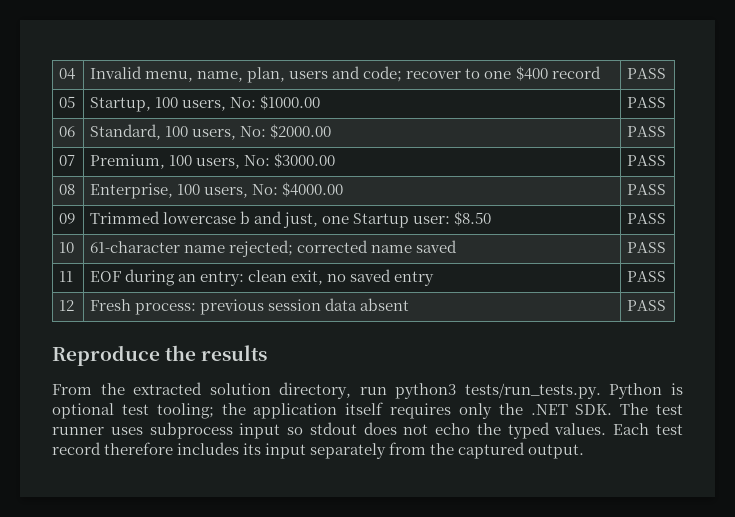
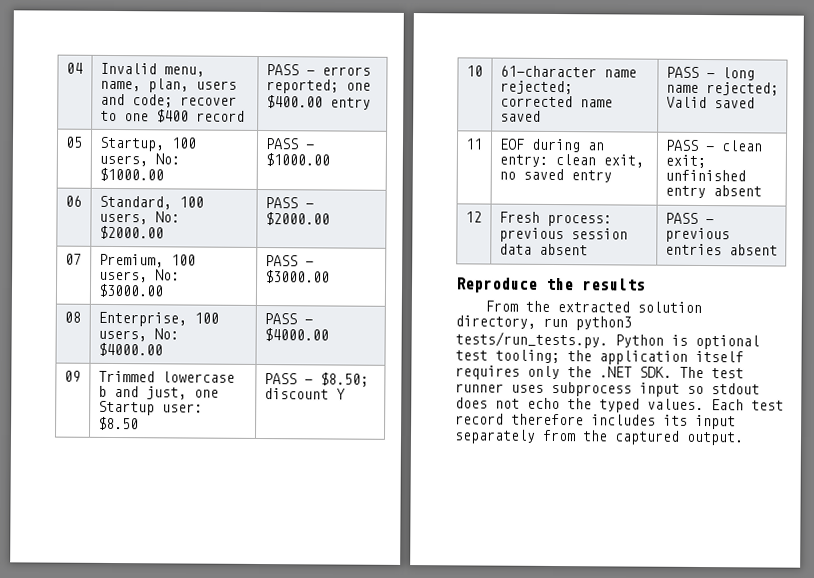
(667, 73) none -> [305,66,371,76] [265,79,371,94] [265,95,371,110] — errors reported; one $400.00 entry
(667, 102) none -> [304,144,314,150] [264,153,330,167] — $1000.00
(667, 131) none -> [304,203,314,209] [264,212,330,226] — $2000.00
(667, 160) none -> [304,261,314,267] [264,270,330,284] — $3000.00
(667, 189) none -> [303,319,313,325] [263,328,329,342] — $4000.00
(667, 218) none -> [303,372,369,387] [263,388,346,400] — $8.50; discount Y
(667, 247) none -> [705,67,755,81] [665,82,779,96] [665,96,755,109] — long name rejected; Valid saved
(667, 276) none -> [704,140,763,152] [664,154,706,169] [664,169,746,182] [664,185,762,199] — clean exit; unfinished entry absent
(667, 305) none -> [704,219,714,225] [664,227,730,243] [664,243,778,256] — previous entries absent

